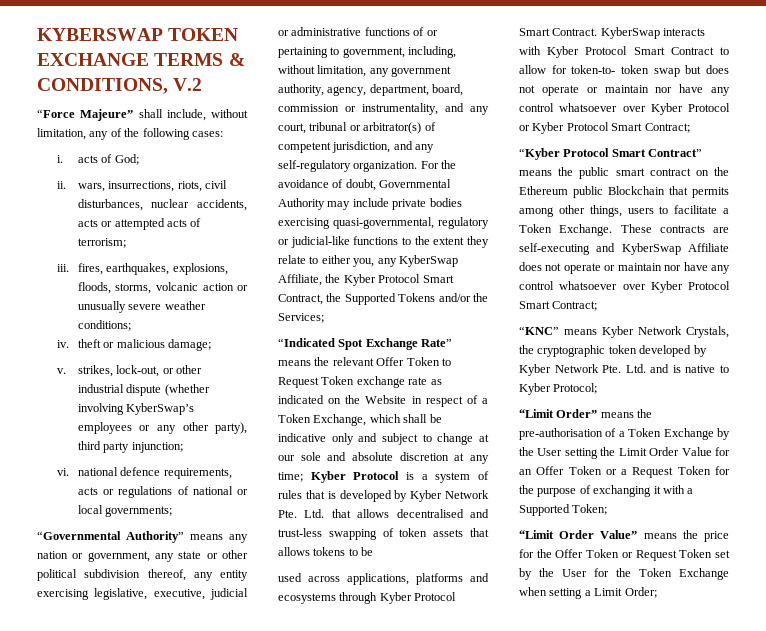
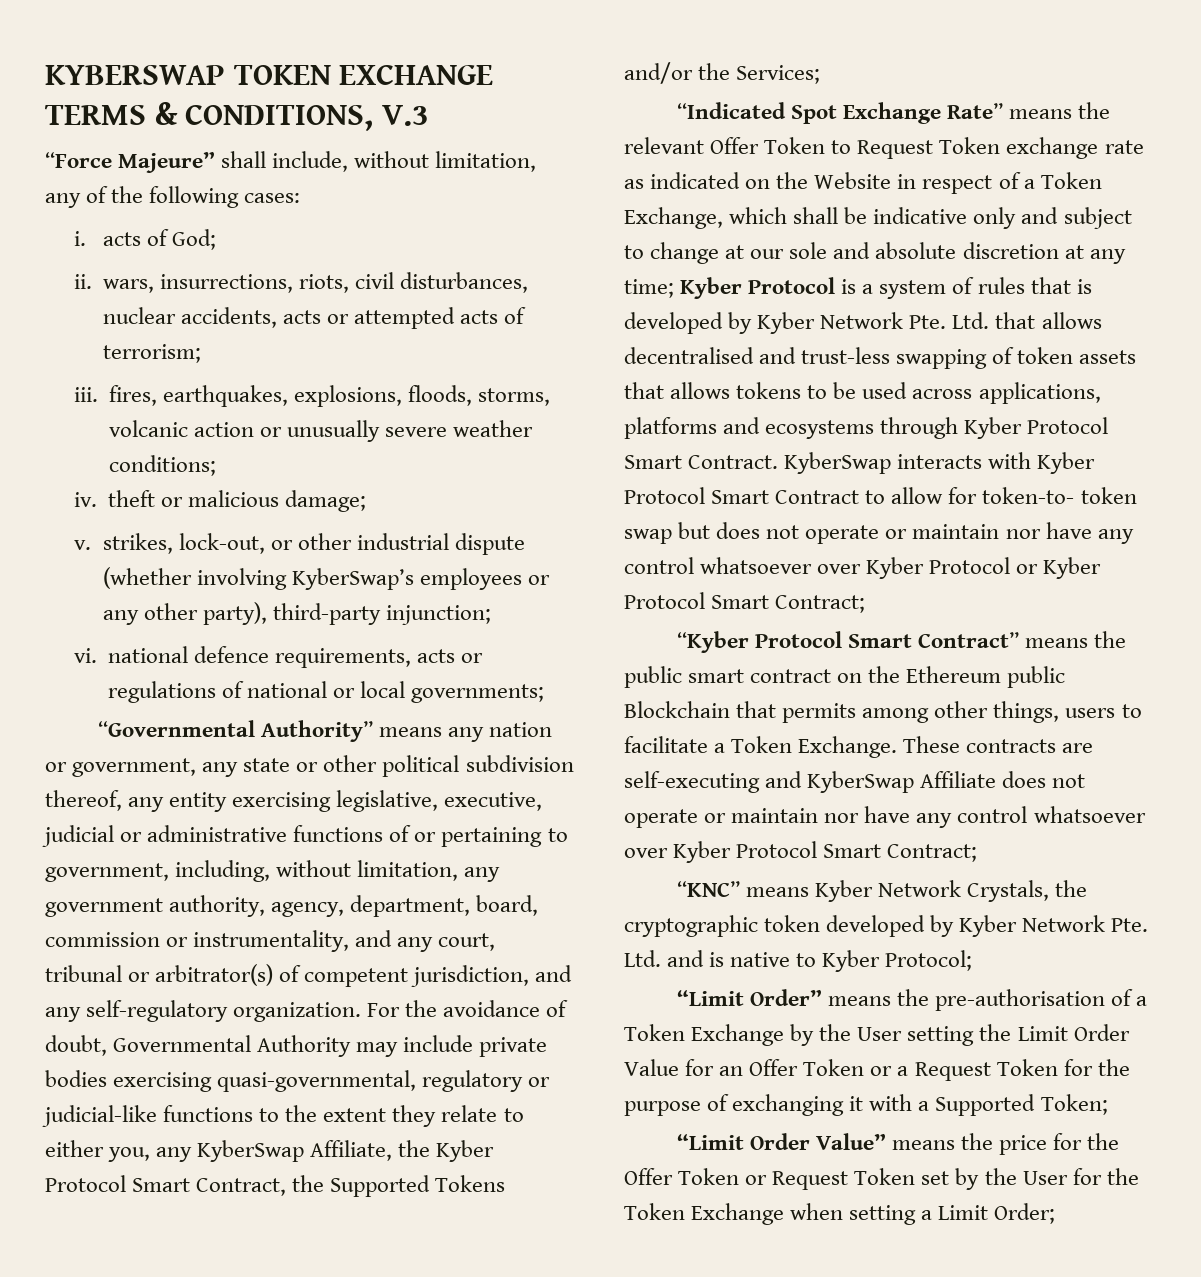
[173,78,203,91] V.2 -> [381,105,429,126] V.3
[77,441,130,453] third party -> [272,603,381,625] third-party
(374, 551) // -> (857, 390) none

